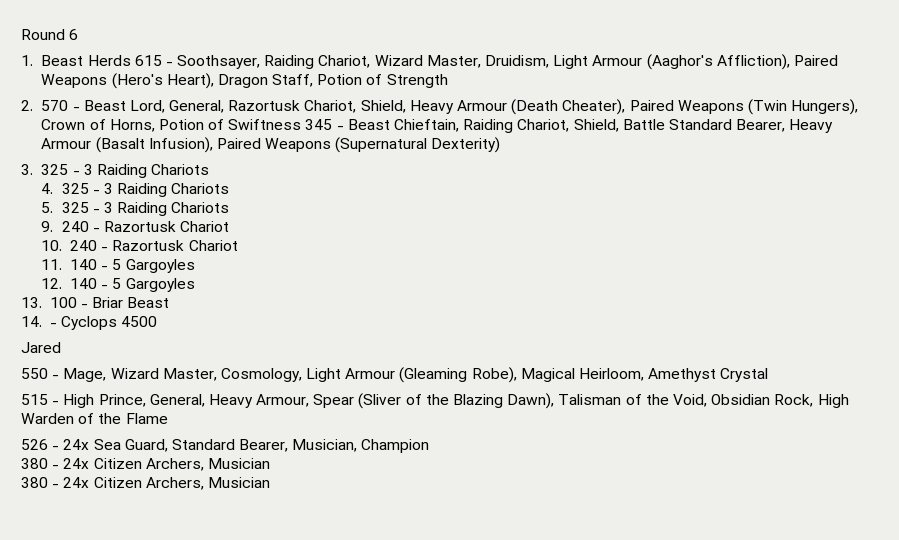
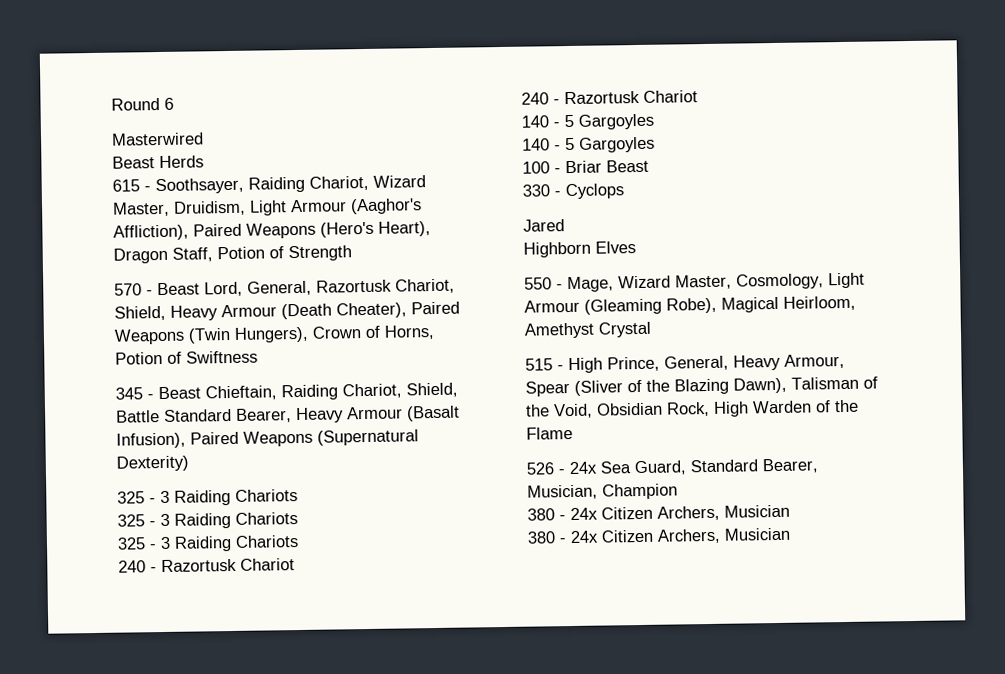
[21,55,33,66] 1. -> [111,132,204,146] Masterwired //
(131, 60) none -> (204, 162) //
[21,100,33,111] 2. -> (352, 253) none
(302, 124) none -> (258, 357) //
[21,164,210,178] [41,183,230,197] [41,202,230,216] [41,221,230,232] [41,240,238,251] [41,259,195,273] [41,278,195,292] [21,297,42,308] 3. 325 - 3 Raiding Chariots // 4. 325 - 3 Raiding Chariots // 5. 325 - 3 Raiding Chariots // 9. 240 - Razortusk Chariot // 10. 240 - Razortusk Chariot // 11. 140 - 5 Gargoyles // 12. 140 - 5 Gargoyles // 13. -> [117,489,298,506] [117,512,298,529] [117,535,299,552] [118,558,295,573] [521,90,698,105] [521,113,654,130] [522,136,655,153] 325 - 3 Raiding Chariots // 325 - 3 Raiding Chariots // 325 - 3 Raiding Chariots // 240 - Razortusk Chariot // 240 - Razortusk Chariot // 140 - 5 Gargoyles // 140 - 5 Gargoyles //
[21,316,42,327] 14. -> [522,184,550,197] 330
[121,316,158,327] 4500 -> (624, 191) none
(61, 347) none -> [523,241,636,258] // Highborn Elves

